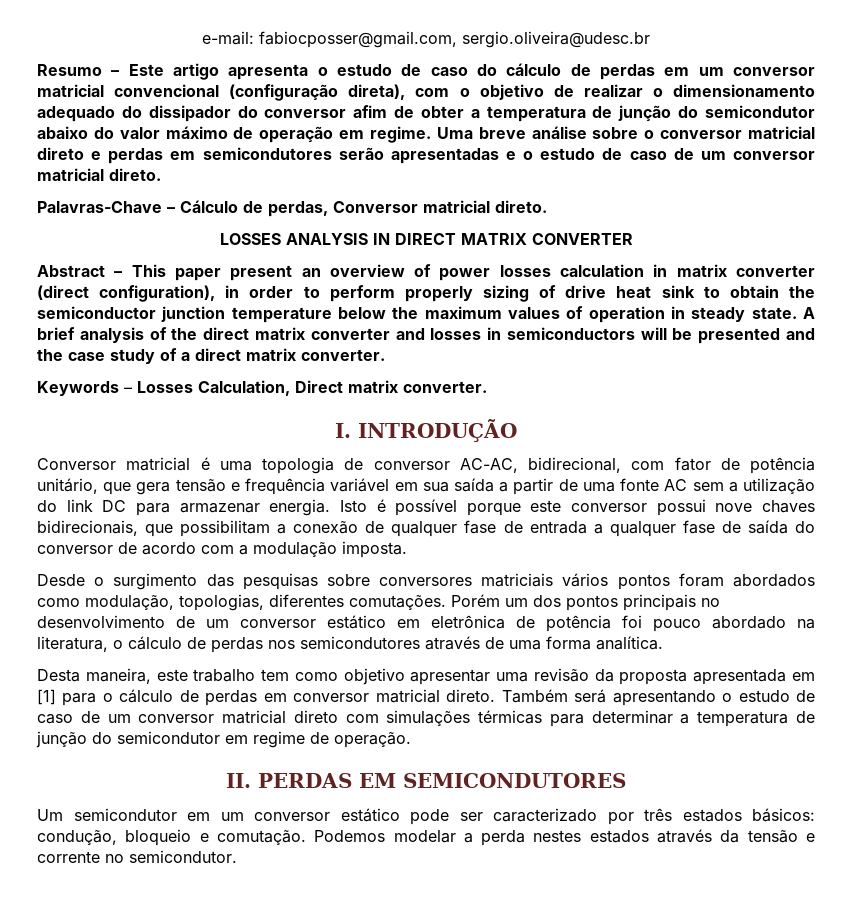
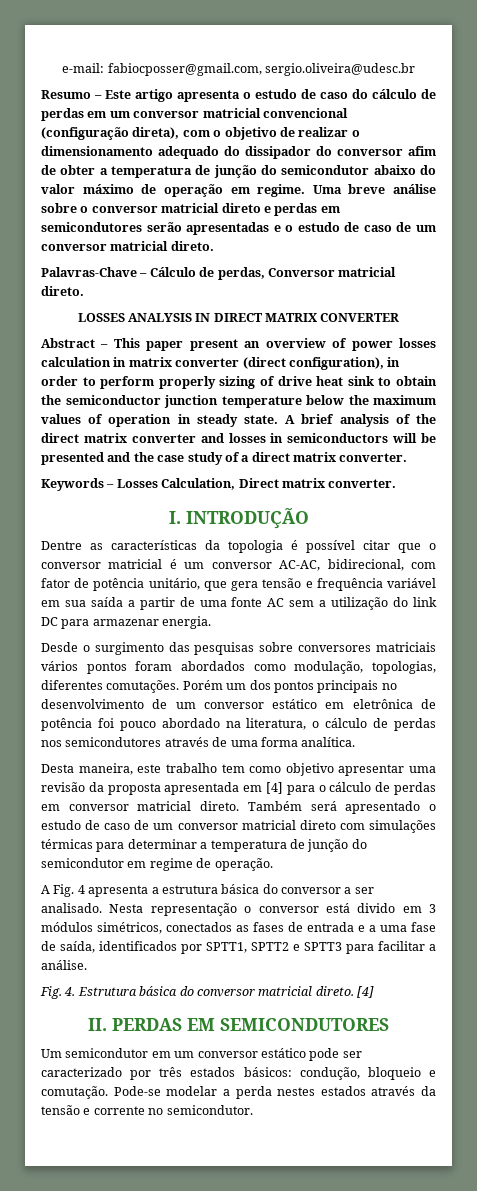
[37,457,364,474] Conversor matricial é uma topologia de -> [41,540,436,553] [41,559,205,569] Dentre as características da topologia é possível citar que o conversor matricial é um
[339,499,815,516] [37,520,816,537] [37,541,407,558] Isto é possível porque este conversor possui nove chaves bidirecionais, que possibilitam a conexão de qualquer fase de entrada a qualquer fase de saída do conversor de acordo com a modulação imposta. -> (212, 622) none
[37,689,56,705] [1] -> [266,782,283,794] [4]
[612,690,716,706] apresentando -> [345,801,421,814] apresentado
(411, 740) none -> [41,884,374,897] [41,903,436,916] [41,922,436,934] [41,941,436,954] [41,960,87,970] [40,986,374,999] // A Fig. 4 apresenta a estrutura básica do conversor a ser analisado. Nesta representação o conversor está divido em 3 módulos simétricos, conectados as fases de entrada e a uma fase de saída, identificados por SPTT1, SPTT2 e SPTT3 para facilitar a análise. // Fig. 4. Estrutura básica do conversor matricial direto. [4]
[314,830,386,842] Podemos -> [113,1086,161,1096] Pode-se

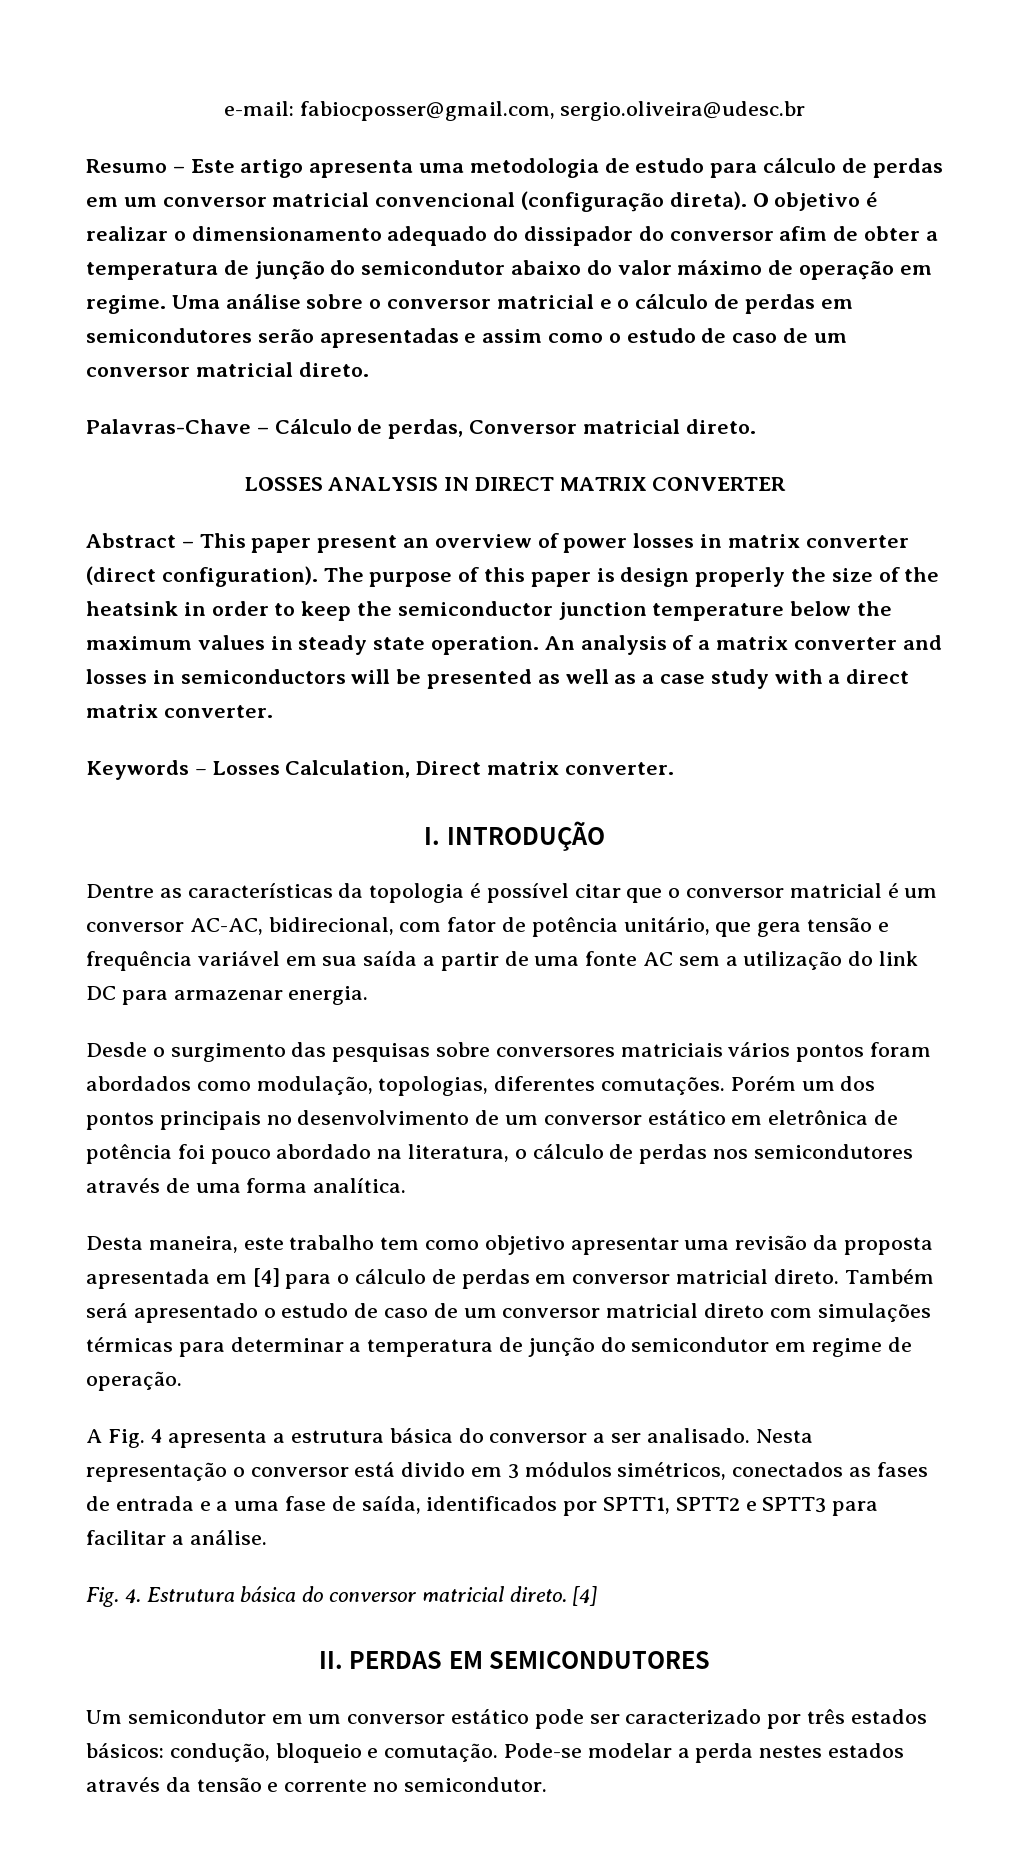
[243,89,368,99] o estudo de caso do -> [419,158,758,178] uma metodologia de estudo para
[132,127,295,140] direta), com o objetivo de -> [669,191,878,211] direta). O objetivo é
[348,184,386,194] breve -> (220, 302) none
[221,203,271,213] direto e -> [599,294,740,309] e o cálculo de
(281, 228) none -> [482,329,604,343] assim como
[41,357,111,367] calculation -> (695, 540) none
[288,357,401,370] [41,376,438,389] configuration), in order to perform properly sizing of drive heat sink to obtain -> [161,566,940,587] [86,601,352,621] configuration). The purpose of this paper is design properly the size of the heatsink in order to keep
[88,414,436,427] [41,433,79,443] of operation in steady state. A brief analysis of the direct -> [270,635,711,655] in steady state operation. An analysis of a
[107,452,154,462] and the -> [537,669,655,684] as well as a
[224,452,240,462] of -> [774,669,823,684] with

